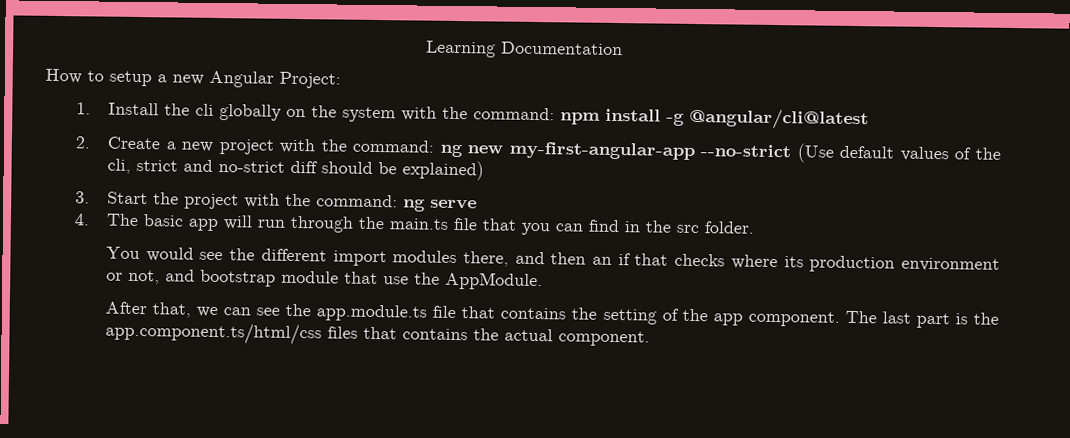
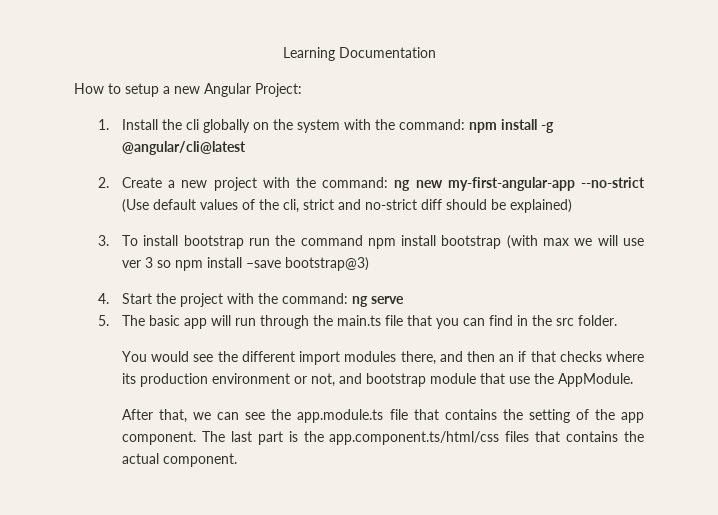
(91, 197) none -> [122,235,644,249] [122,257,370,271] [98,293,110,304] To install bootstrap run the command npm install bootstrap (with max we will use ver 3 so npm install –save bootstrap@3) // 4.
[74,213,91,226] 4. -> [98,315,110,326] 5.

